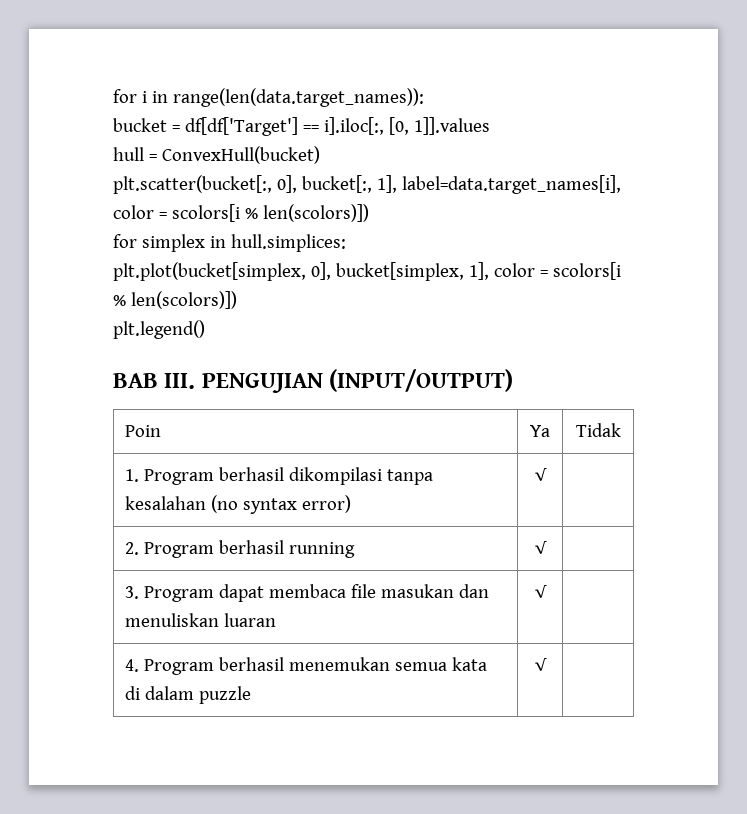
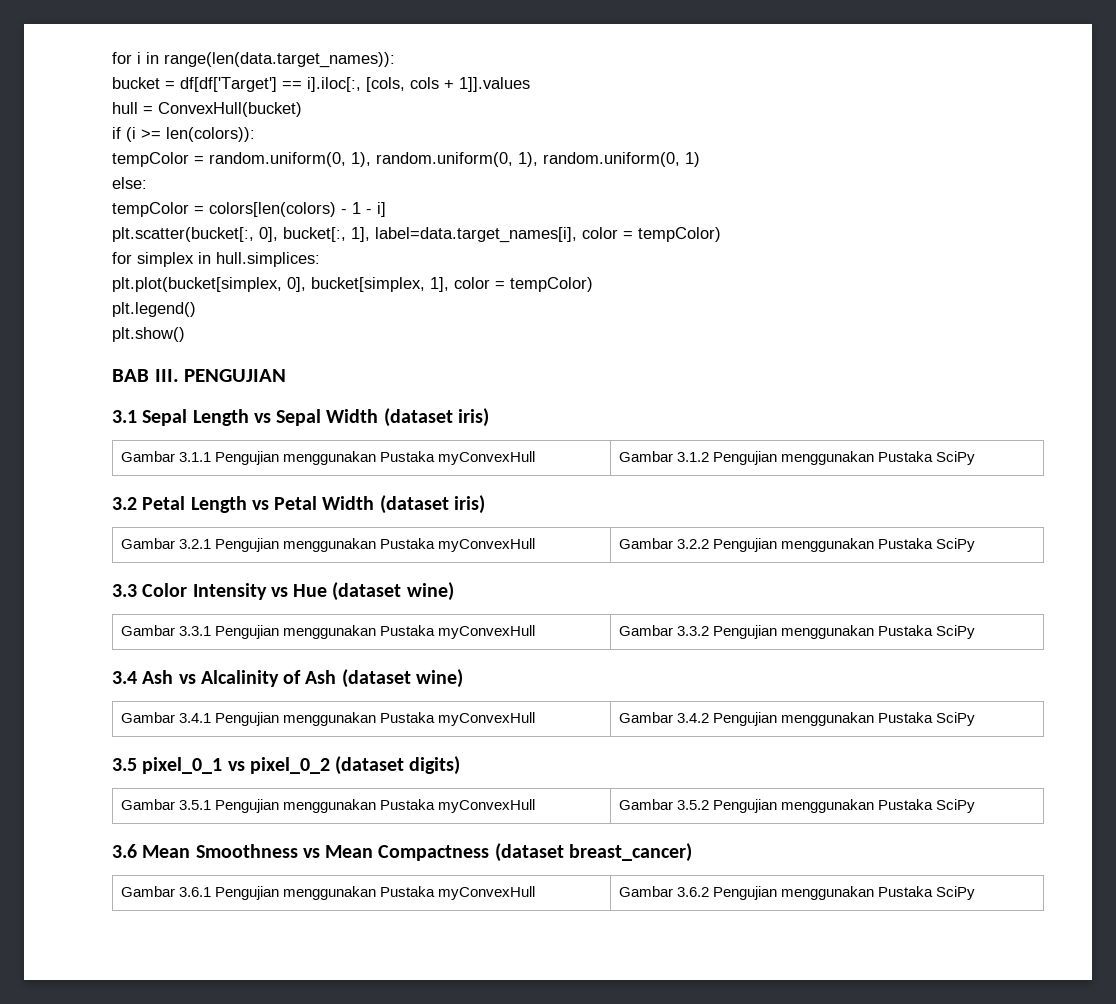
[388,117,409,135] [0, -> [366,77,454,92] [cols, cols +
(320, 155) none -> [112,127,255,142] [112,152,700,167] [112,177,147,189] [112,202,386,217] // if (i >= len(colors)): // tempColor = random.uniform(0, 1), random.uniform(0, 1), random.uniform(0, 1) // else: // tempColor = colors[len(colors) - 1 - i]
[171,204,369,222] scolors[i % len(scolors)]) -> [638,227,721,242] tempColor)
[552,262,621,280] [113,291,237,309] scolors[i % len(scolors)]) -> [510,277,593,292] tempColor)
(205, 329) none -> [112,327,185,342] // plt.show()
[329,369,514,392] [125,425,162,437] [530,425,550,437] [575,423,621,437] [125,467,434,485] [125,495,352,514] [534,468,547,481] [125,540,356,558] [534,541,547,554] [125,584,490,602] [125,613,277,627] [534,585,547,598] [125,657,488,675] [125,686,252,704] [534,658,547,671] (INPUT/OUTPUT) // Poin | Ya | Tidak // 1. Program berhasil dikompilasi tanpa kesalahan (no syntax error) | √ | // 2. Program berhasil running | √ | // 3. Program dapat membaca file masukan dan menuliskan luaran | √ | // 4. Program berhasil menemukan semua kata di dalam puzzle | √ | -> [112,408,489,427] [121,451,536,465] [619,451,976,465] [112,495,485,514] [121,538,536,552] [619,538,976,552] [112,582,454,601] [121,625,536,639] [619,625,976,639] [112,669,463,688] [121,712,536,726] [619,712,976,726] [112,756,461,775] [121,799,536,813] [619,799,976,813] [112,843,692,862] [121,886,536,900] [619,886,976,900] // 3.1 Sepal Length vs Sepal Width (dataset iris) // Gambar 3.1.1 Pengujian menggunakan Pustaka myConvexHull | Gambar 3.1.2 Pengujian menggunakan Pustaka SciPy // 3.2 Petal Length vs Petal Width (dataset iris) // Gambar 3.2.1 Pengujian menggunakan Pustaka myConvexHull | Gambar 3.2.2 Pengujian menggunakan Pustaka SciPy // 3.3 Color Intensity vs Hue (dataset wine) // Gambar 3.3.1 Pengujian menggunakan Pustaka myConvexHull | Gambar 3.3.2 Pengujian menggunakan Pustaka SciPy // 3.4 Ash vs Alcalinity of Ash (dataset wine) // Gambar 3.4.1 Pengujian menggunakan Pustaka myConvexHull | Gambar 3.4.2 Pengujian menggunakan Pustaka SciPy // 3.5 pixel_0_1 vs pixel_0_2 (dataset digits) // Gambar 3.5.1 Pengujian menggunakan Pustaka myConvexHull | Gambar 3.5.2 Pengujian menggunakan Pustaka SciPy // 3.6 Mean Smoothness vs Mean Compactness (dataset breast_cancer) // Gambar 3.6.1 Pengujian menggunakan Pustaka myConvexHull | Gambar 3.6.2 Pengujian menggunakan Pustaka SciPy

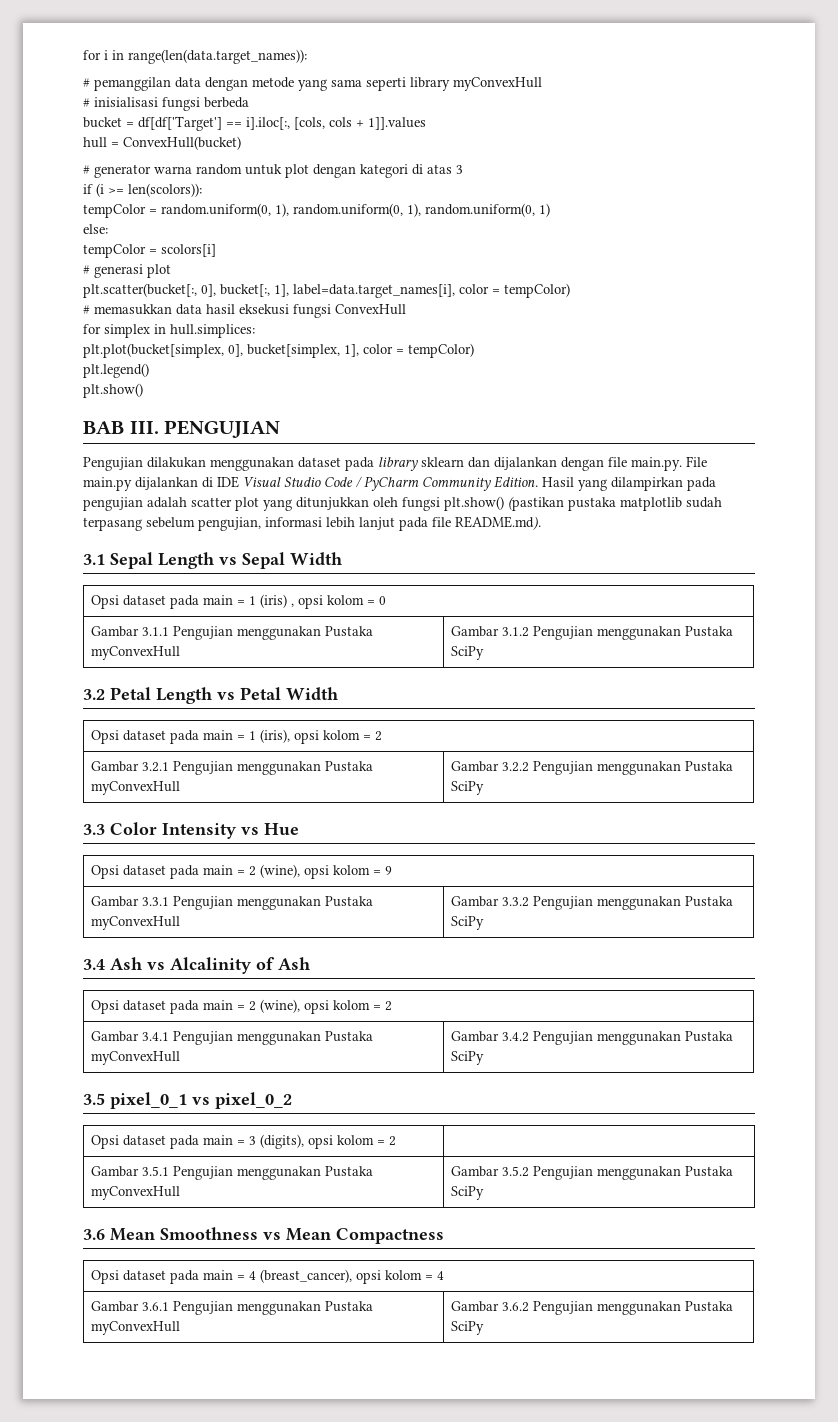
(395, 60) none -> [83,77,542,91] [83,97,249,111] // # pemanggilan data dengan metode yang sama seperti library myConvexHull // # inisialisasi fungsi berbeda
(302, 109) none -> [83,164,463,178] // # generator warna random untuk plot dengan kategori di atas 3
[166,127,255,142] len(colors)): -> [128,183,202,197] len(scolors)):
[209,202,386,217] colors[len(colors) - 1 - i] -> [161,244,216,257] [83,264,171,278] scolors[i] // # generasi plot
(721, 234) none -> [83,304,406,318] // # memasukkan data hasil eksekusi fungsi ConvexHull
(287, 375) none -> [83,456,707,471] [83,476,716,491] [83,496,722,511] [83,516,541,531] // Pengujian dilakukan menggunakan dataset pada library sklearn dan dijalankan dengan file main.py. File main.py dijalankan di IDE Visual Studio Code / PyCharm Community Edition. Hasil yang dilampirkan pada pengujian adalah scatter plot yang ditunjukkan oleh fungsi plt.show() (pastikan pustaka matplotlib sudah terpasang sebelum pengujian, informasi lebih lanjut pada file README.md).
[383,408,489,427] (dataset iris) -> [90,594,386,609] // Opsi dataset pada main = 1 (iris) , opsi kolom = 0
[379,495,485,514] (dataset iris) -> [90,729,382,744] // Opsi dataset pada main = 1 (iris), opsi kolom = 2
[332,582,454,601] (dataset wine) -> [90,864,392,879] // Opsi dataset pada main = 2 (wine), opsi kolom = 9
[341,669,463,688] (dataset wine) -> [90,999,392,1014] // Opsi dataset pada main = 2 (wine), opsi kolom = 2
[335,756,461,775] (dataset digits) -> [90,1134,396,1149] // Opsi dataset pada main = 3 (digits), opsi kolom = 2 |
[494,843,692,862] (dataset breast_cancer) -> [90,1269,444,1284] // Opsi dataset pada main = 4 (breast_cancer), opsi kolom = 4

